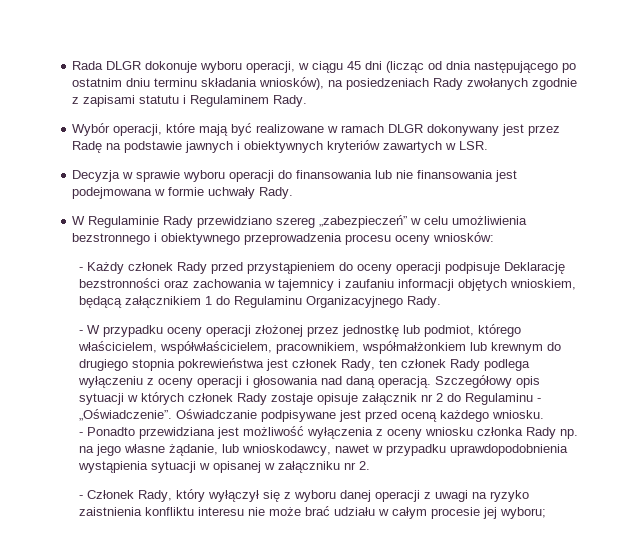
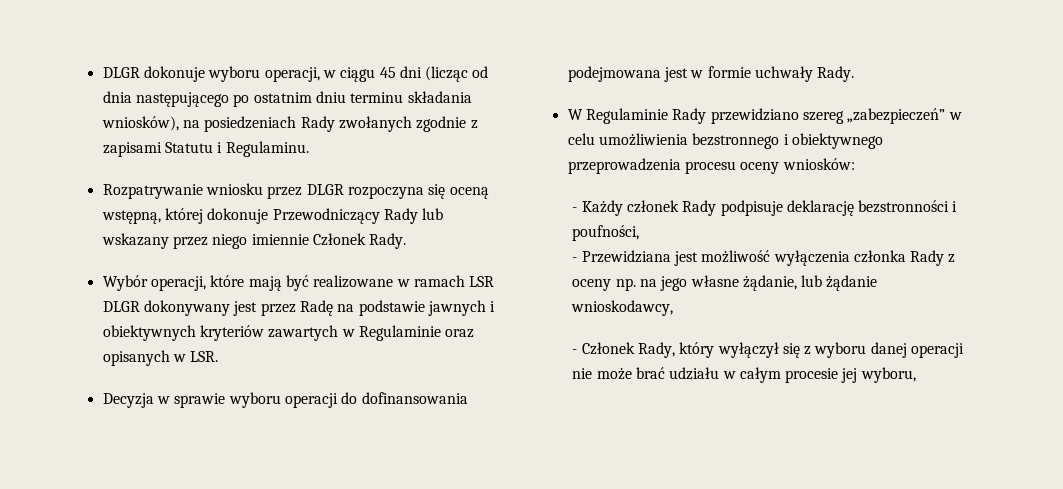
[72,61,104,70] Rada -> (102, 72) none
[139,95,270,107] statutu i Regulaminem -> [164,141,309,157] [102,183,489,199] [101,208,444,224] [101,233,366,249] Statutu i Regulaminu. // Rozpatrywanie wniosku przez DLGR rozpoczyna się oceną wstępną, której dokonuje Przewodniczący Rady lub wskazany przez niego imiennie Członek
(385, 128) none -> [469,276,495,287] LSR
(457, 146) none -> [358,325,475,341] [102,350,186,366] Regulaminie oraz opisanych w
[296,170,518,182] [72,187,153,199] finansowania lub nie finansowania jest podejmowana -> [361,392,468,404] [567,66,688,82] dofinansowania podejmowana jest
[210,262,565,274] [78,278,576,291] [78,296,441,308] [78,324,521,337] [77,341,561,354] [78,358,530,371] [77,375,540,388] [78,392,541,405] [78,409,544,422] [78,426,556,439] przed przystąpieniem do oceny operacji podpisuje Deklarację bezstronności oraz zachowania w tajemnicy i zaufaniu informacji objętych wnioskiem, będącą załącznikiem 1 do Regulaminu Organizacyjnego Rady. // - W przypadku oceny operacji złożonej przez jednostkę lub podmiot, którego właścicielem, współwłaścicielem, pracownikiem, współmałżonkiem lub krewnym do drugiego stopnia pokrewieństwa jest członek Rady, ten członek Rady podlega wyłączeniu z oceny operacji i głosowania nad daną operacją. Szczegółowy opis sytuacji w których członek Rady zostaje opisuje załącznik nr 2 do Regulaminu - „Oświadczenie”. Oświadczanie podpisywane jest przed oceną każdego wniosku. // - Ponadto przewidziana jest możliwość wyłączenia z oceny wniosku członka Rady -> [720,200,958,216] [572,225,640,241] [572,250,956,266] [572,279,612,291] podpisuje deklarację bezstronności i poufności, // - Przewidziana jest możliwość wyłączenia członka Rady z oceny
(239, 448) none -> [826,275,878,291] żądanie
[334,444,568,456] [77,461,370,473] nawet w przypadku uprawdopodobnienia wystąpienia sytuacji w opisanej w załączniku nr 2. -> (674, 308) none
[423,490,529,502] [78,507,244,516] z uwagi na ryzyko zaistnienia konfliktu interesu -> (965, 350) none
[499,507,546,519] wyboru; -> [860,367,916,383] wyboru,

